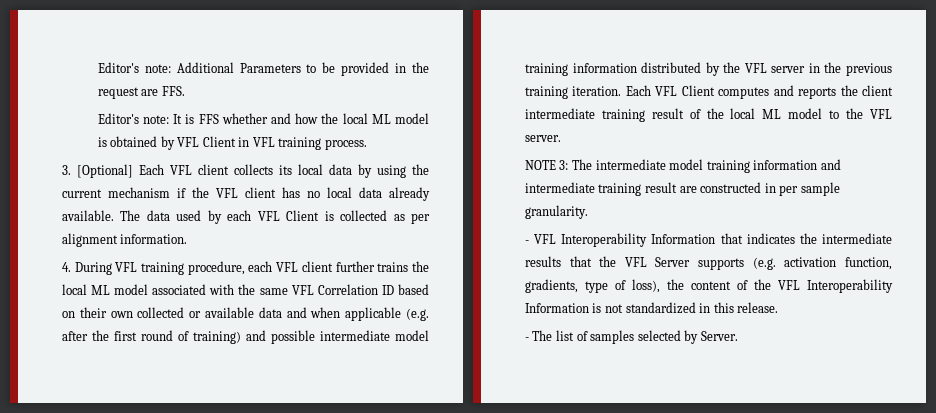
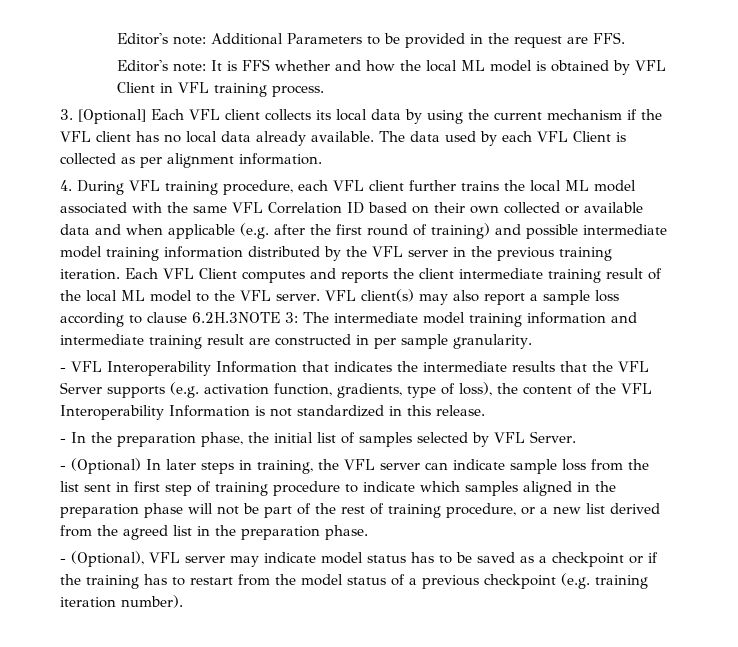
[524,160,556,170] // NOTE -> [324,289,619,305] [59,312,280,327] VFL client(s) may also report a sample loss according to clause 6.2H.3NOTE
[532,330,553,341] The -> [70,432,313,447] In the preparation phase, the initial
(699, 337) none -> [493,432,525,443] VFL
(738, 336) none -> [59,458,649,474] [59,481,616,496] [59,503,660,518] [59,525,368,540] [59,551,658,567] [59,573,648,589] [59,595,183,608] // - (Optional) In later steps in training, the VFL server can indicate sample loss from the list sent in first step of training procedure to indicate which samples aligned in the preparation phase will not be part of the rest of training procedure, or a new list derived from the agreed list in the preparation phase. // - (Optional), VFL server may indicate model status has to be saved as a checkpoint or if the training has to restart from the model status of a previous checkpoint (e.g. training iteration number).

